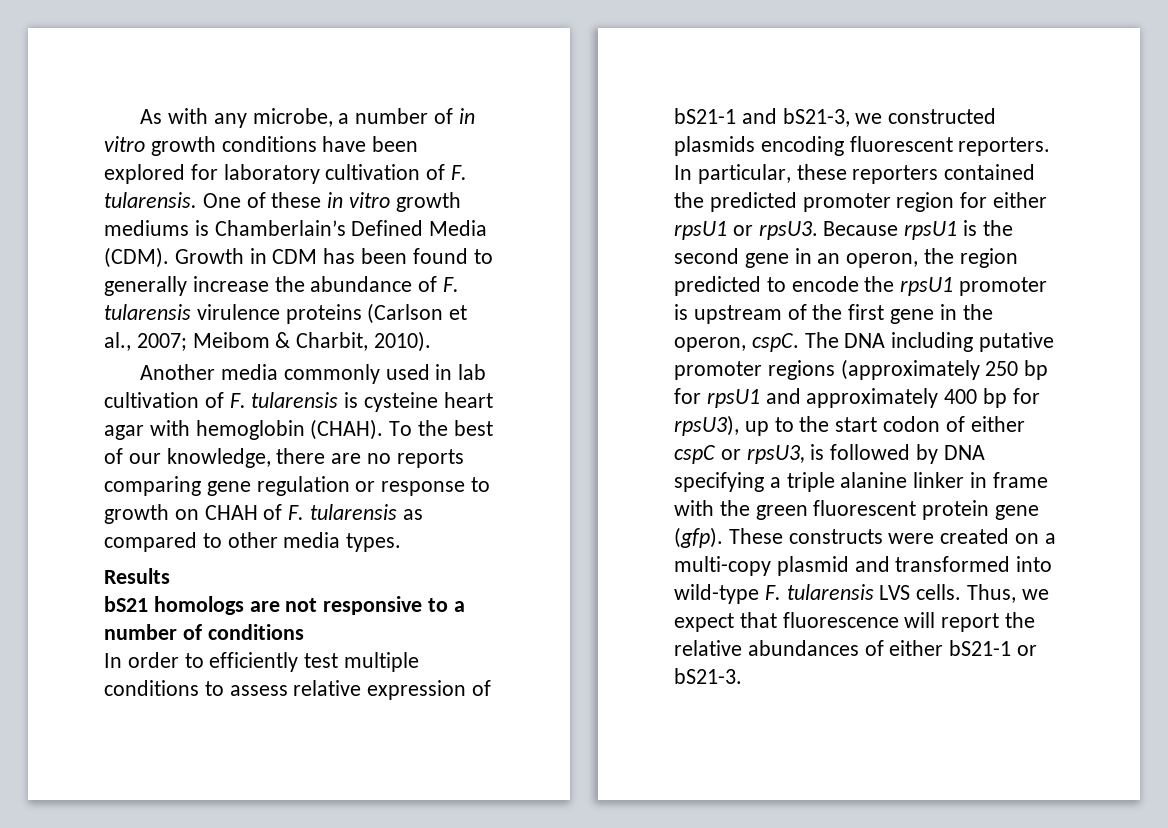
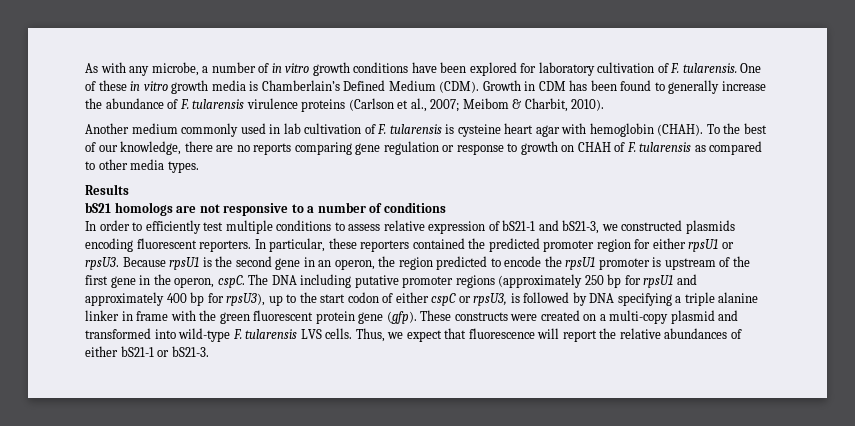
[104,220,189,236] mediums -> [211,80,246,91] media
[429,220,488,236] Media -> [388,80,436,91] Medium
[221,364,279,380] media -> [131,123,178,134] medium

